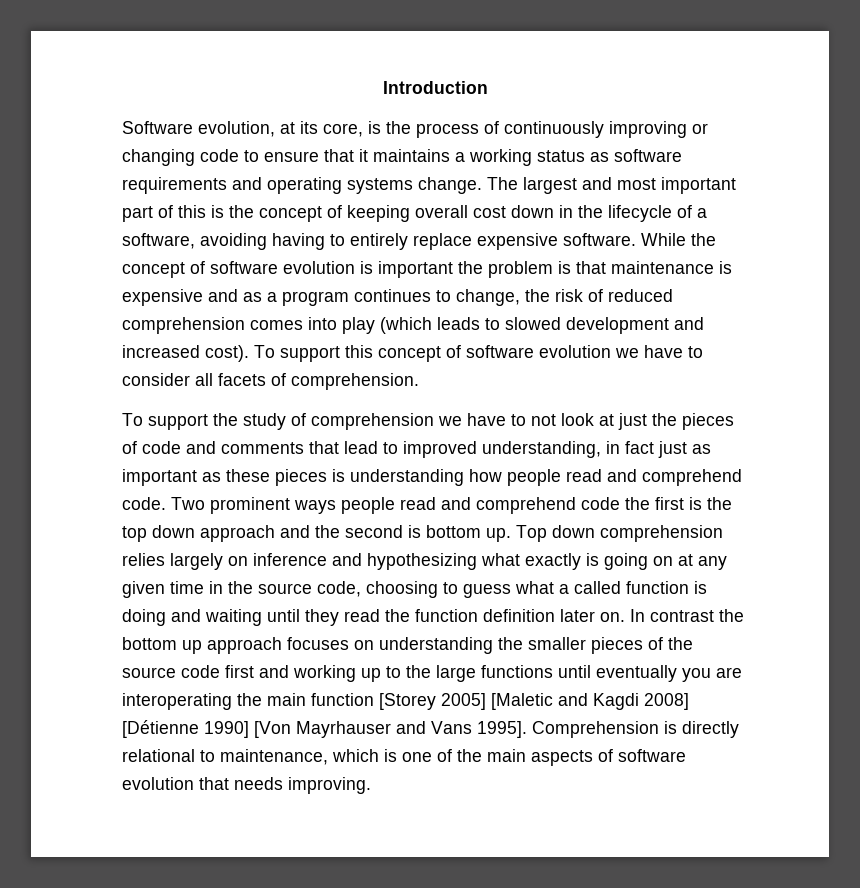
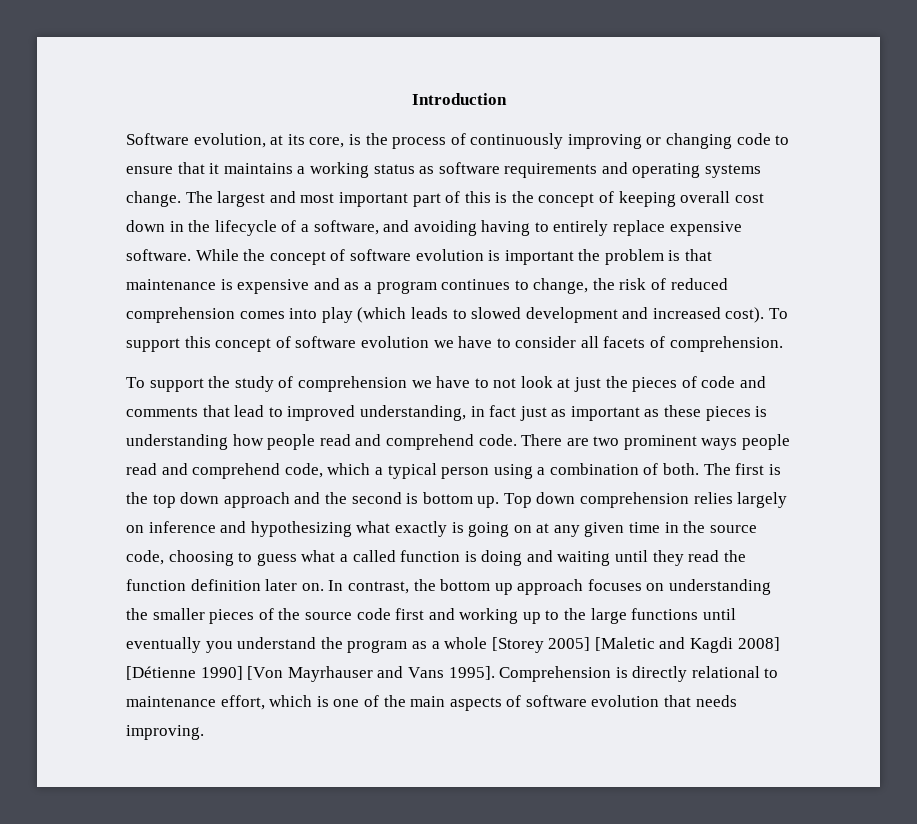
(195, 241) none -> [383,220,410,232] and
[171,497,205,510] Two -> [521,434,620,446] There are two
[581,497,650,510] code the -> [284,463,731,479] code, which a typical person using a combination of both. The
[650,610,714,622] contrast -> [347,581,409,594] contrast,
[716,667,742,678] [122,693,374,710] are interoperating the main function -> [237,637,488,653] understand the program as a whole
[220,749,328,765] maintenance, -> [126,695,265,710] maintenance effort,

